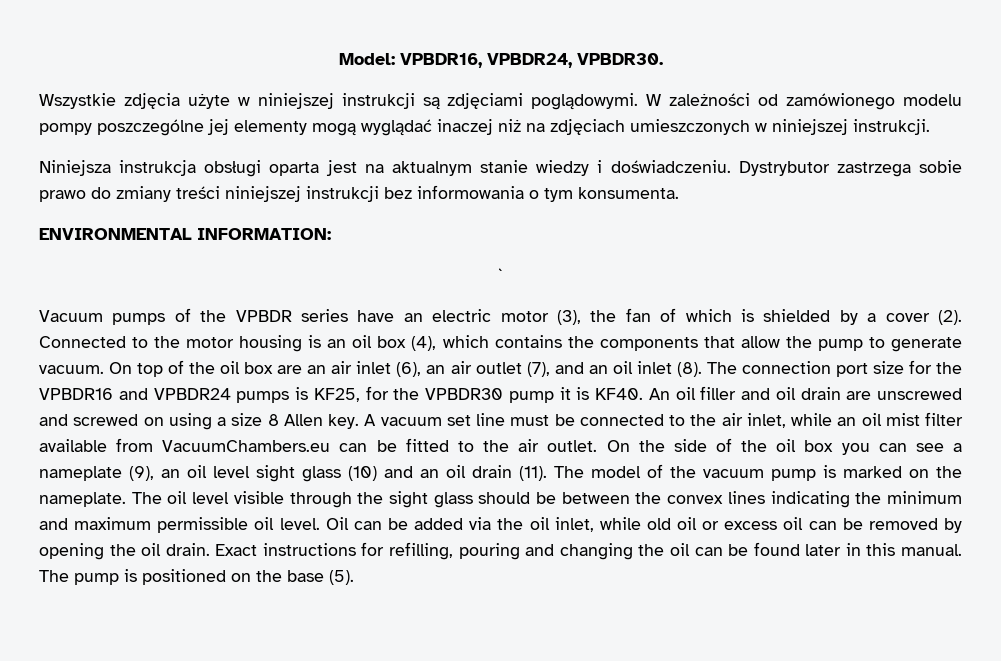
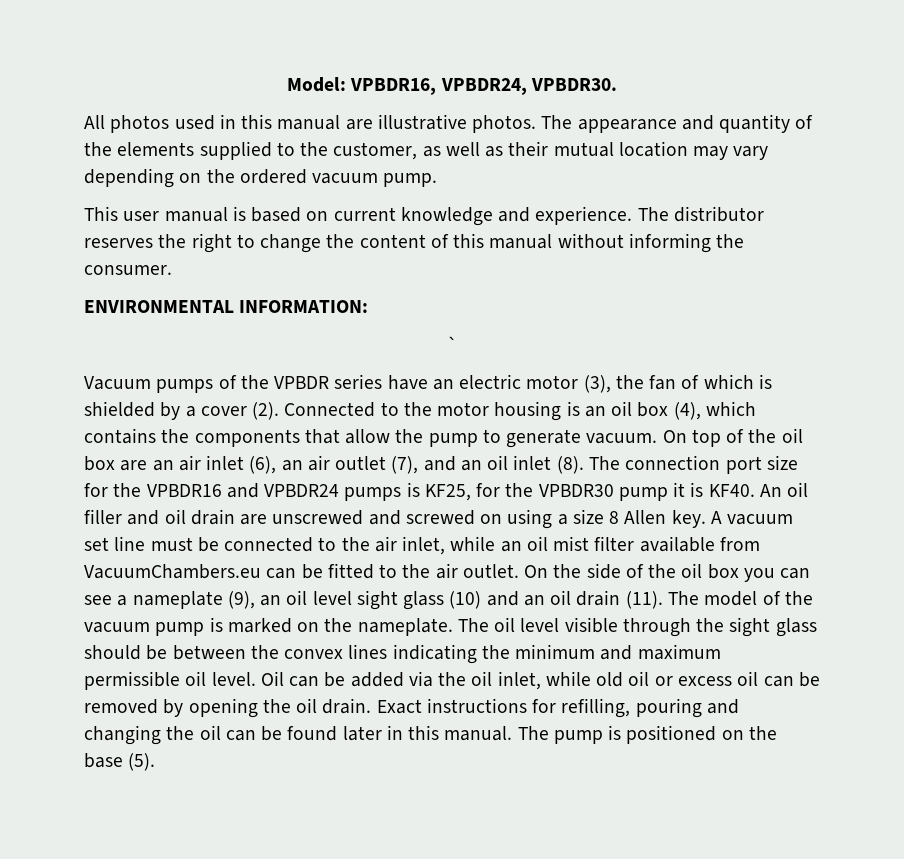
[39,93,962,110] [39,119,930,136] [39,160,962,177] [39,185,679,202] Wszystkie zdjęcia użyte w niniejszej instrukcji są zdjęciami poglądowymi. W zależności od zamówionego modelu pompy poszczególne jej elementy mogą wyglądać inaczej niż na zdjęciach umieszczonych w niniejszej instrukcji. // Niniejsza instrukcja obsługi oparta jest na aktualnym stanie wiedzy i doświadczeniu. Dystrybutor zastrzega sobie prawo do zmiany treści niniejszej instrukcji bez informowania o tym konsumenta. -> [84,114,814,133] [84,141,769,160] [84,168,438,188] [84,206,764,226] [84,233,745,253] [84,265,172,275] All photos used in this manual are illustrative photos. The appearance and quantity of the elements supplied to the customer, as well as their mutual location may vary depending on the ordered vacuum pump. // This user manual is based on current knowledge and experience. The distributor reserves the right to change the content of this manual without informing the consumer.

